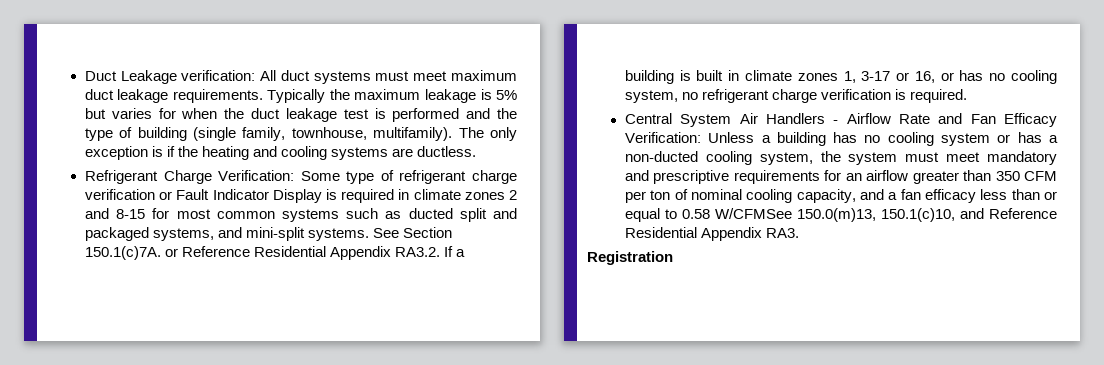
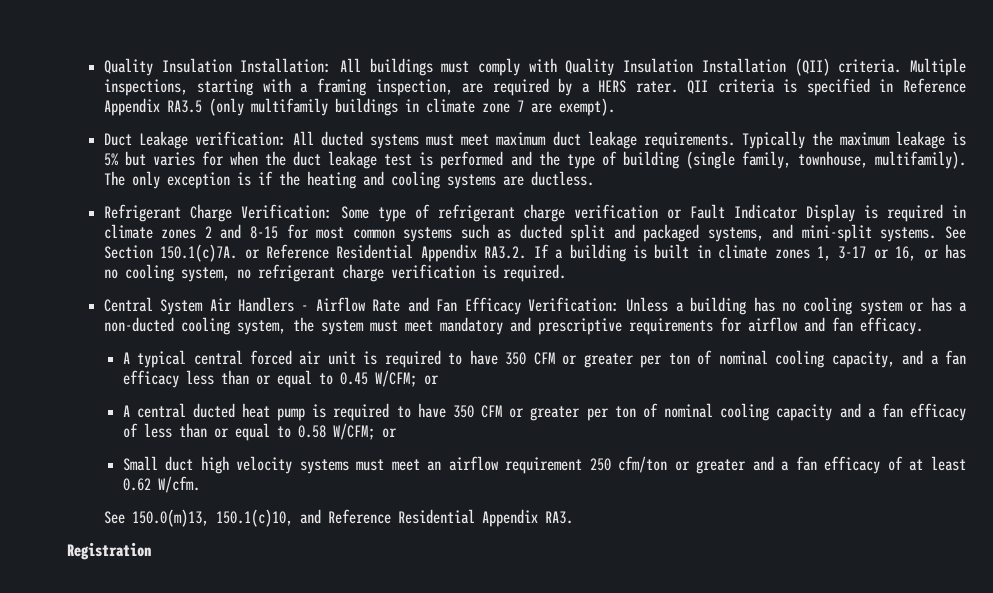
(84, 76) none -> [103,58,966,76] [103,78,966,96] [103,98,615,116] Quality Insulation Installation: All buildings must comply with Quality Insulation Installation (QII) criteria. Multiple inspections, starting with a framing inspection, are required by a HERS rater. QII criteria is specified in Reference Appendix RA3.5 (only multifamily buildings in climate zone 7 are exempt). //
[280,70,310,81] duct -> [321,131,364,146] ducted
[845,170,1058,184] an airflow greater than 350 CFM -> [747,317,923,335] [122,350,634,368] airflow and fan efficacy. // A typical central forced air unit is required to have 350 CFM or greater
[681,208,792,219] 0.58 W/CFMSee -> [339,370,439,387] [122,403,967,421] [122,423,397,441] [122,456,966,474] [122,476,200,493] [104,511,126,524] 0.45 W/CFM; or // A central ducted heat pump is required to have 350 CFM or greater per ton of nominal cooling capacity and a fan efficacy of less than or equal to 0.58 W/CFM; or // Small duct high velocity systems must meet an airflow requirement 250 cfm/ton or greater and a fan efficacy of at least 0.62 W/cfm. // See

